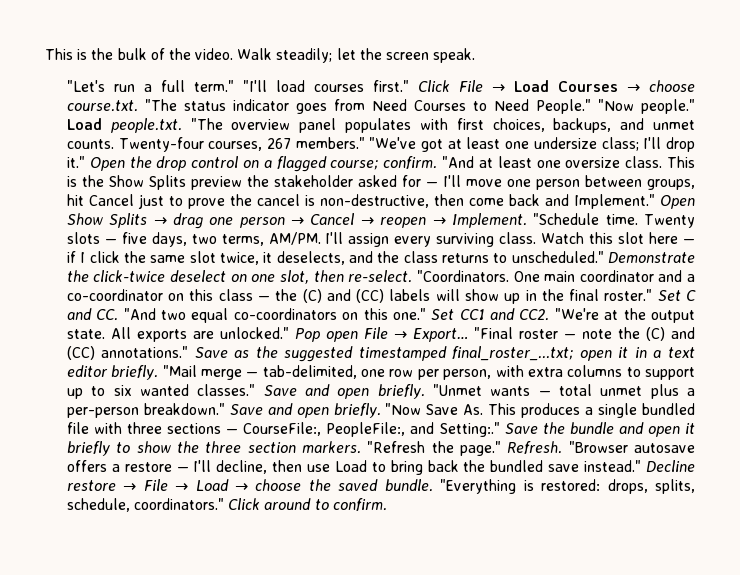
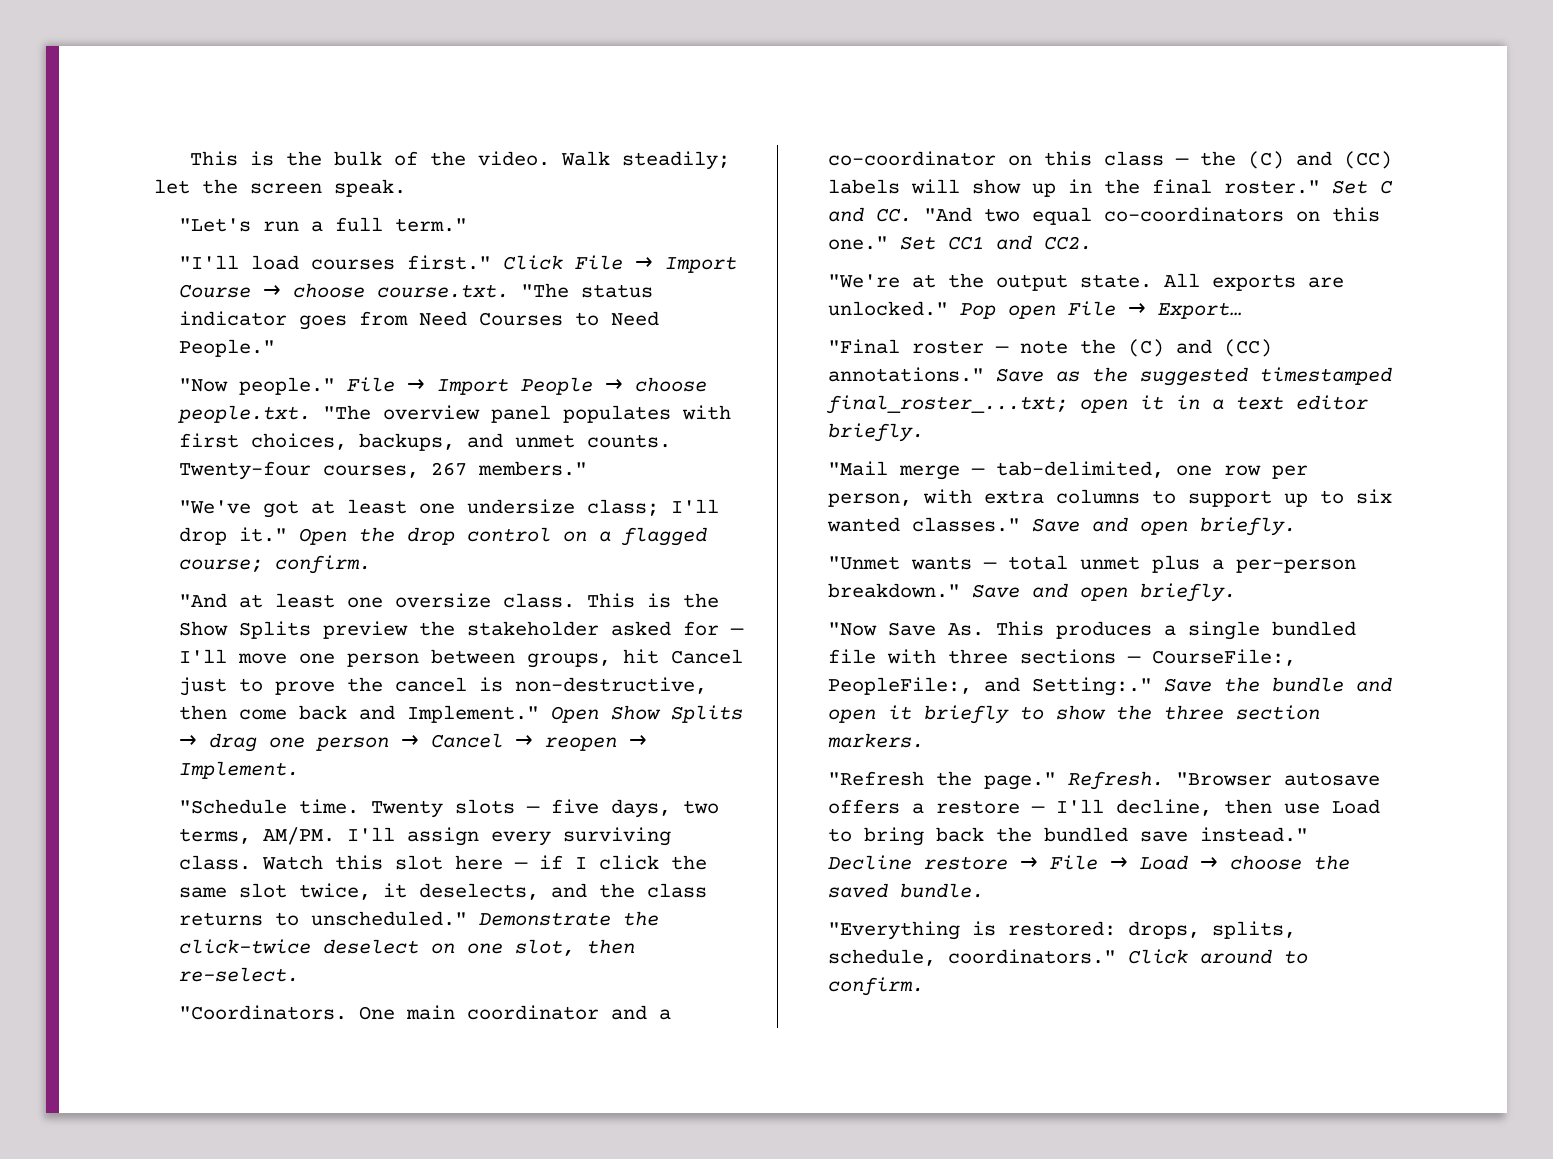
(234, 86) none -> (467, 225) //
[513,80,618,92] Load Courses -> [664,256,737,273] [178,284,251,298] Import Course
(591, 106) none -> (275, 348) //
[66,118,102,130] Load -> [346,377,707,395] File → Import People → choose
(365, 143) none -> (587, 468) //
(438, 162) none -> (371, 564) //
(527, 220) none -> (299, 770) //
(413, 276) none -> (299, 974) //
(550, 315) none -> (1092, 243) //
(468, 335) none -> (1242, 310) //
(159, 372) none -> (924, 432) //
(425, 391) none -> (1296, 526) //
(381, 410) none -> (1236, 592) //
(361, 447) none -> (924, 740) //
(433, 485) none -> (984, 890) //

